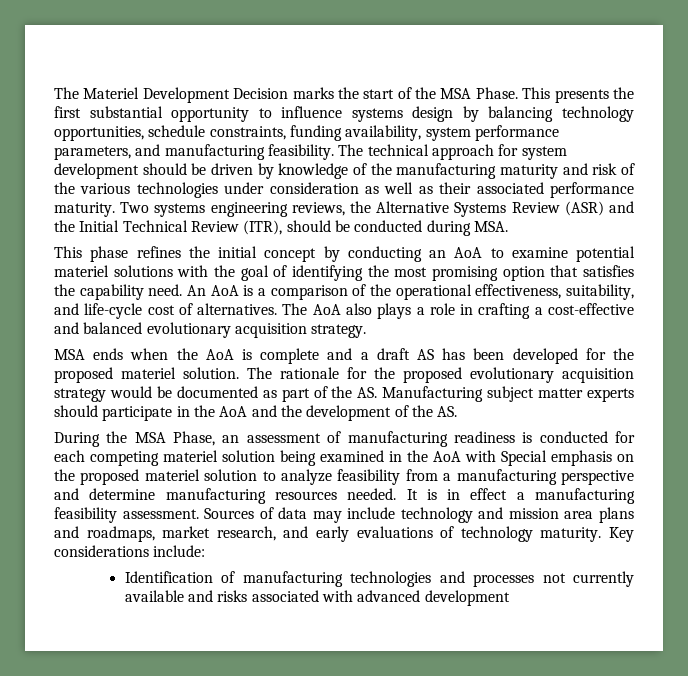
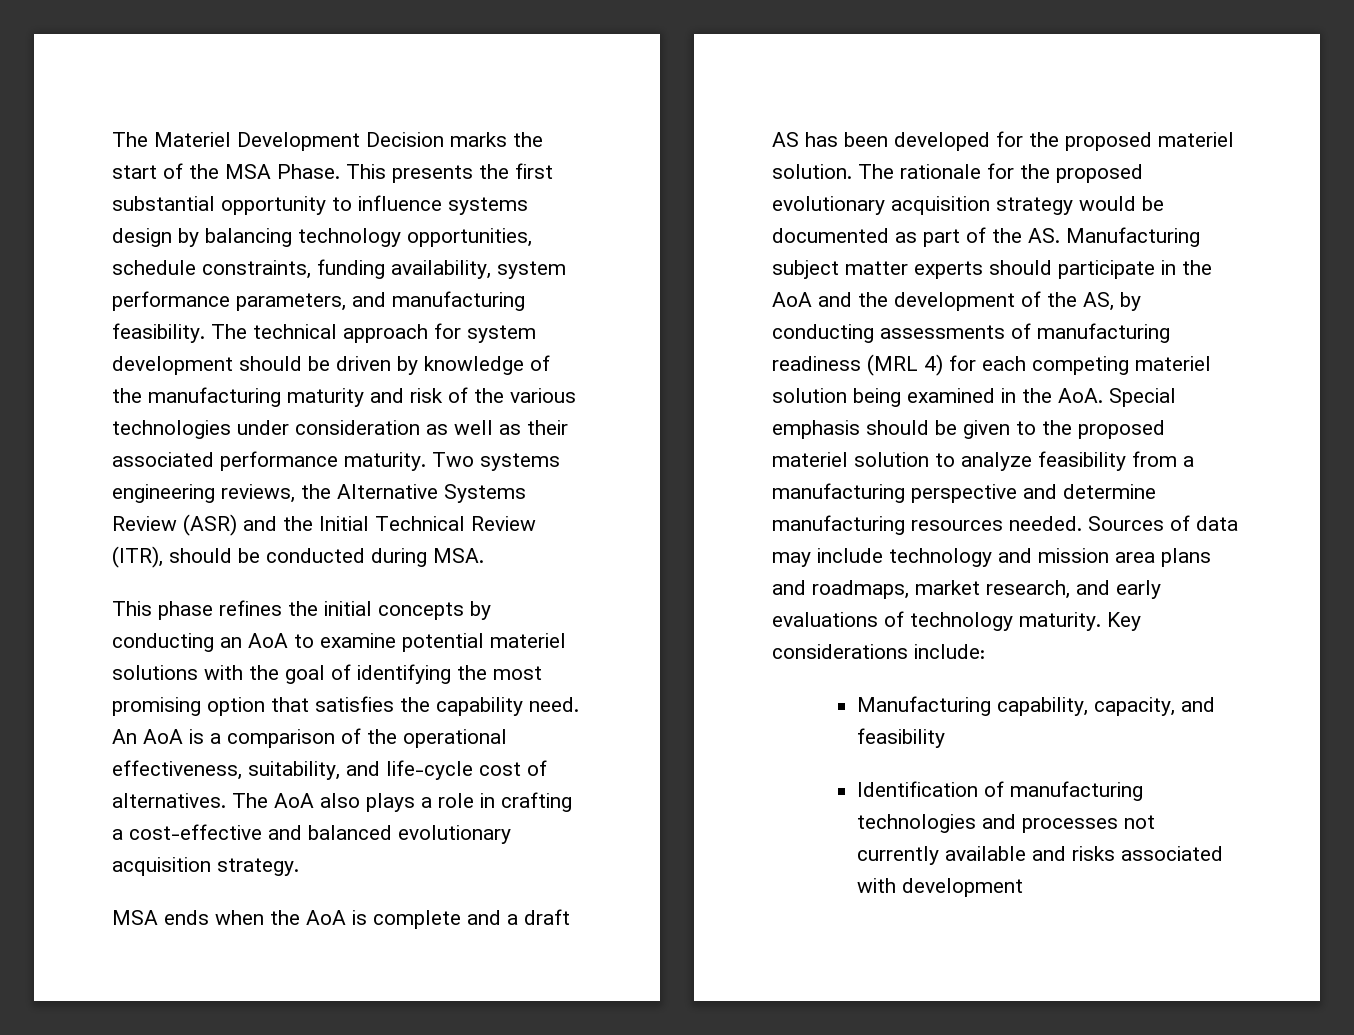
[264,248,317,262] concept -> [378,602,464,620] concepts
[437,406,458,417] [54,431,321,447] AS. // During the MSA Phase, an assessment -> [1083,292,1141,311] [772,324,1005,343] AS, by conducting assessments
[522,431,608,443] is conducted -> [867,354,943,376] (MRL 4)
[433,450,634,466] AoA with Special emphasis on -> [1058,388,1176,407] [772,420,1036,439] AoA. Special emphasis should be given to
[406,488,636,504] [54,507,199,523] It is in effect a manufacturing feasibility assessment. -> (1082, 523) none
(206, 551) none -> [856,696,1215,716] [856,728,945,748] // Manufacturing capability, capacity, and feasibility
[357,590,421,602] advanced -> (896, 885) none

